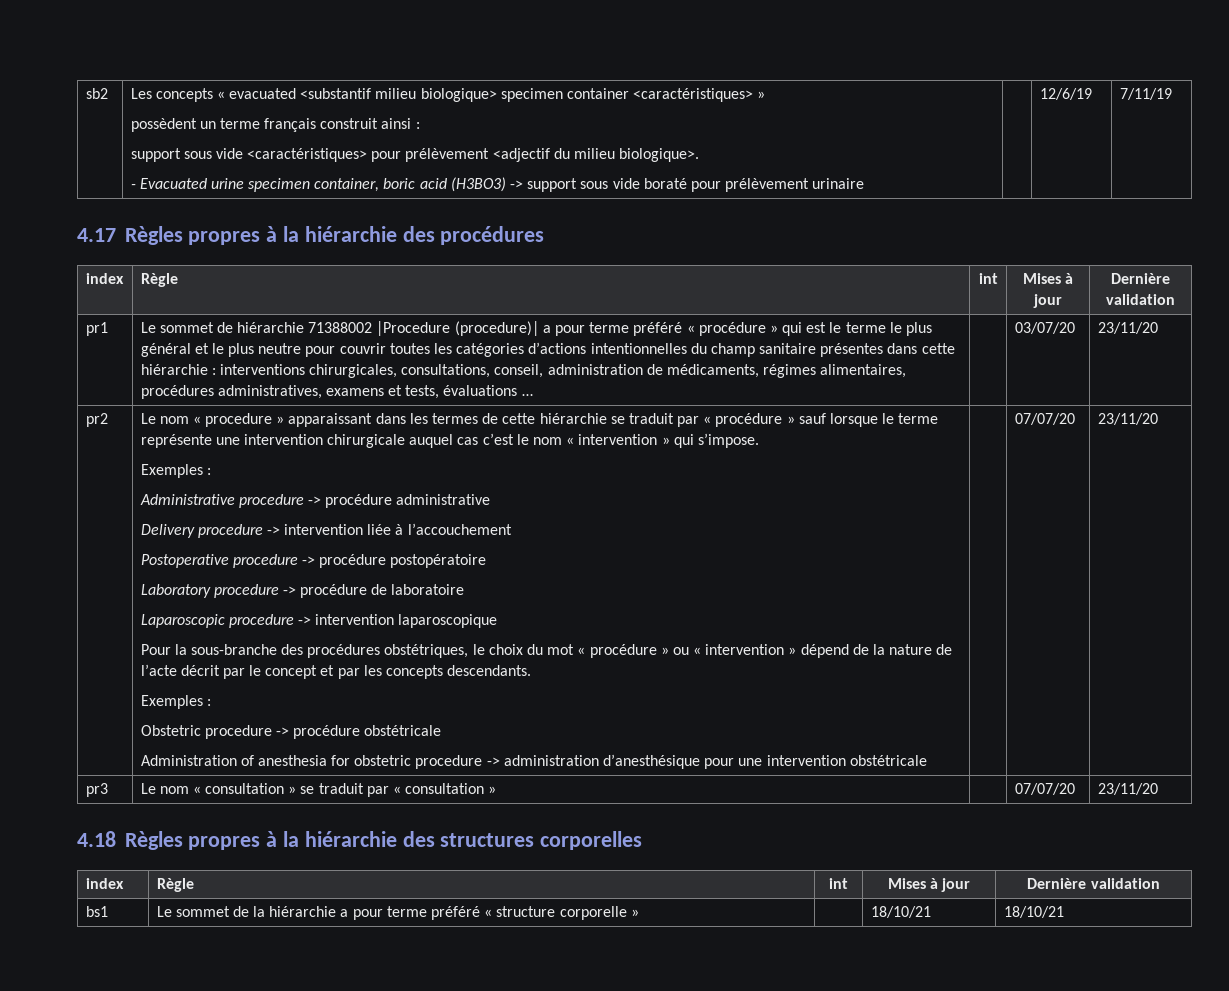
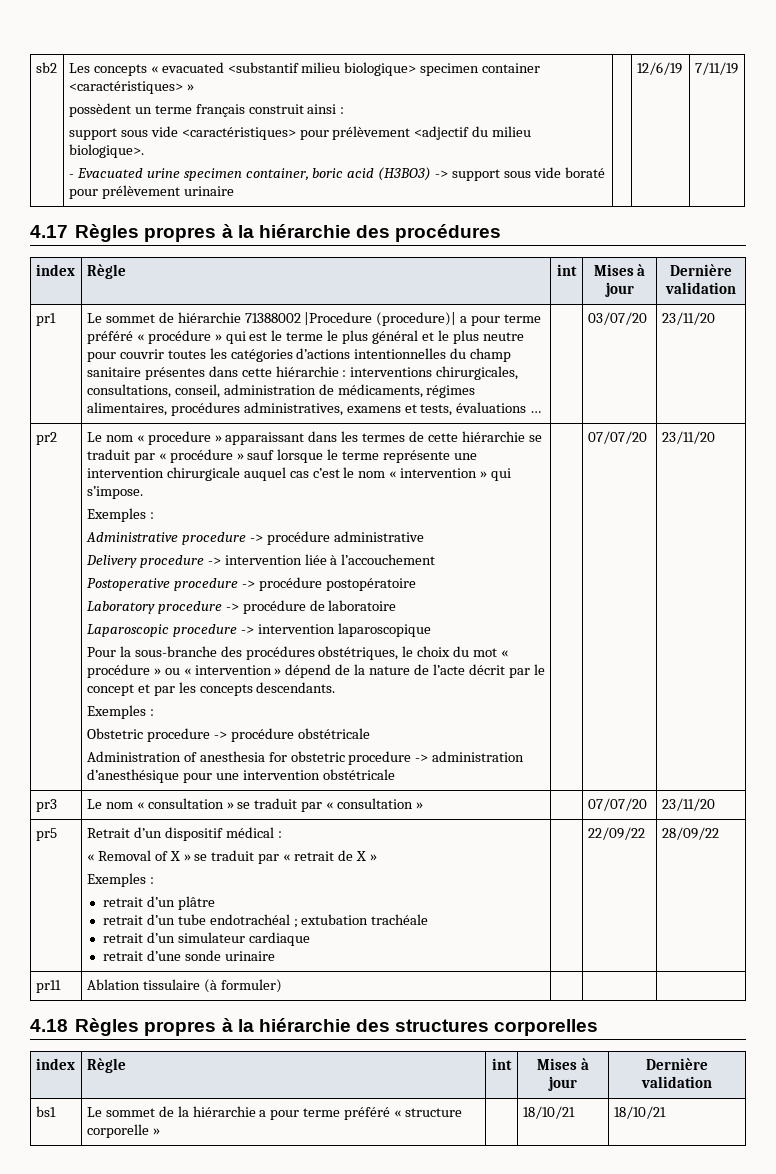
(1158, 789) none -> [35,828,57,841] [86,827,282,841] [86,850,377,864] [86,873,154,887] [102,896,215,910] [102,914,429,928] [102,932,310,946] [102,950,275,961] [587,827,645,840] [661,827,719,840] [35,980,61,993] [86,979,282,993] // pr5 | Retrait d’un dispositif médical : // « Removal of X » se traduit par « retrait de X » // Exemples : // retrait d’un plâtre // retrait d’un tube endotrachéal ; extubation trachéale // retrait d’un simulateur cardiaque // retrait d’une sonde urinaire | | 22/09/22 | 28/09/22 // pr11 | Ablation tissulaire (à formuler) | | |

